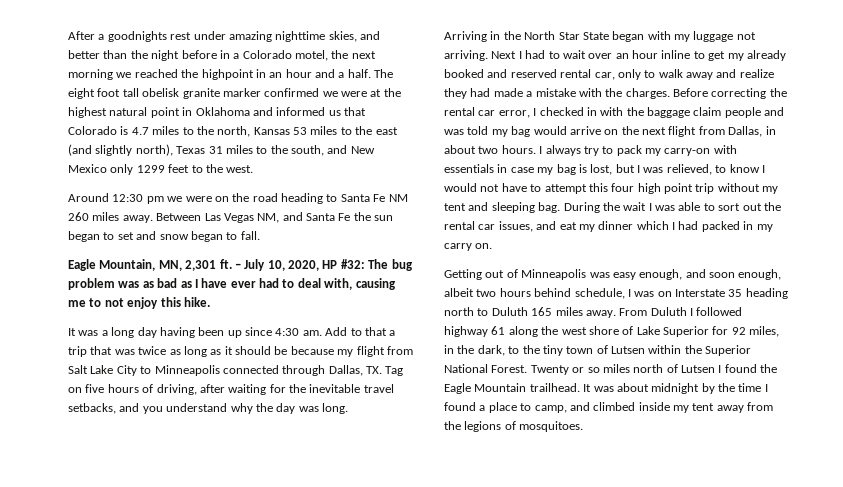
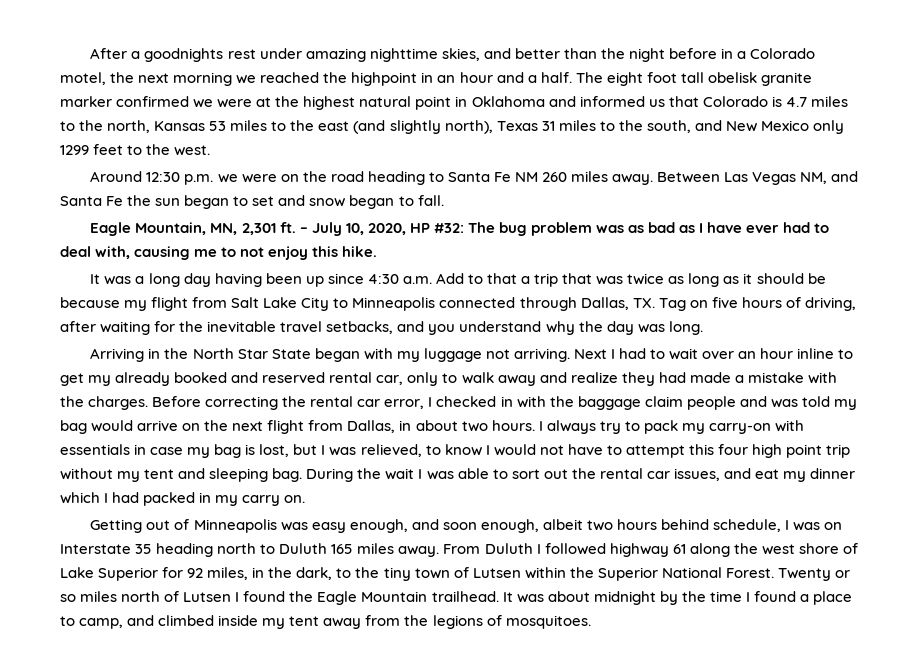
[146,196,164,204] pm -> [184,174,214,185] p.m.
[302,330,322,336] am. -> [402,276,432,284] a.m.

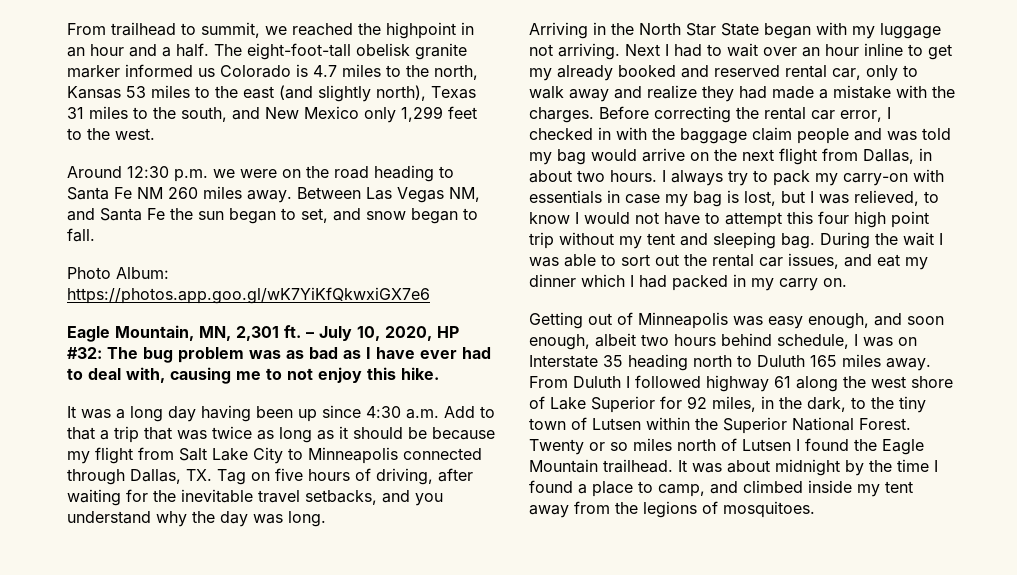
[90,48,816,62] [60,72,233,86] After a goodnights rest under amazing nighttime skies, and better than the night before in a Colorado motel, the next morning -> [67,22,260,38] From trailhead to summit,
[606,72,812,86] [60,96,576,110] eight foot tall obelisk granite marker confirmed we were at the highest natural point in Oklahoma and -> [247,43,467,60] [67,65,120,78] eight-foot-tall obelisk granite marker
[668,96,699,107] that -> (215, 72) none
[60,145,89,155] 1299 -> [401,106,443,122] 1,299
[252,196,275,206] set -> [301,208,328,223] set,
(444, 200) none -> [67,267,169,279] [67,287,430,304] // Photo Album: https://photos.app.goo.gl/wK7YiKfQkwxiGX7e6

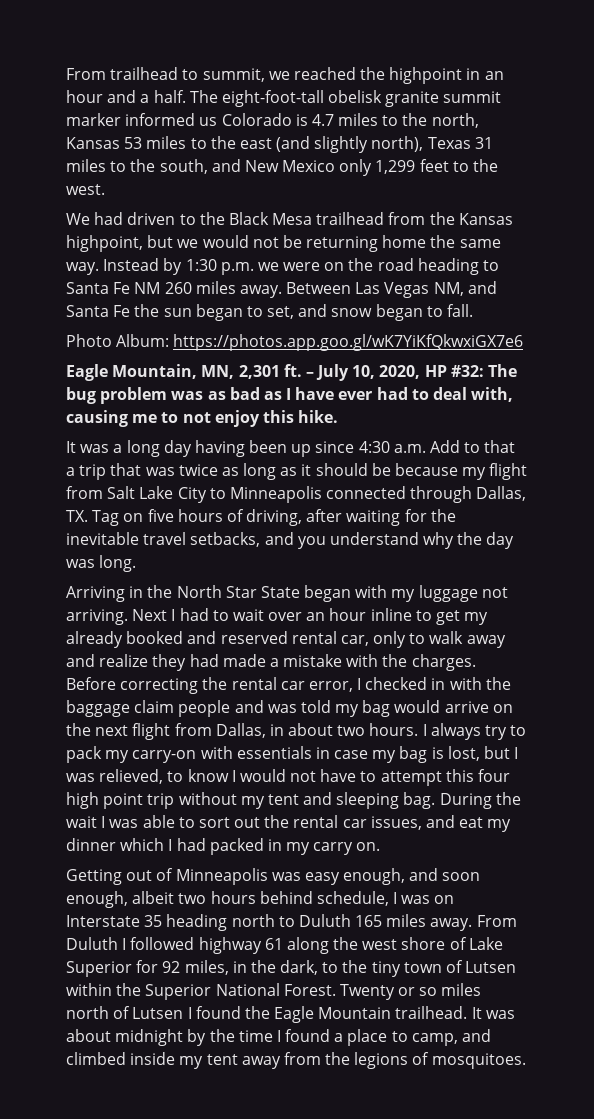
(467, 51) none -> [443,91,502,103] summit
[67,166,169,178] Around 12:30 -> [66,212,513,225] [66,235,501,252] [66,258,217,275] We had driven to the Black Mesa trailhead from the Kansas highpoint, but we would not be returning home the same way. Instead by 1:30

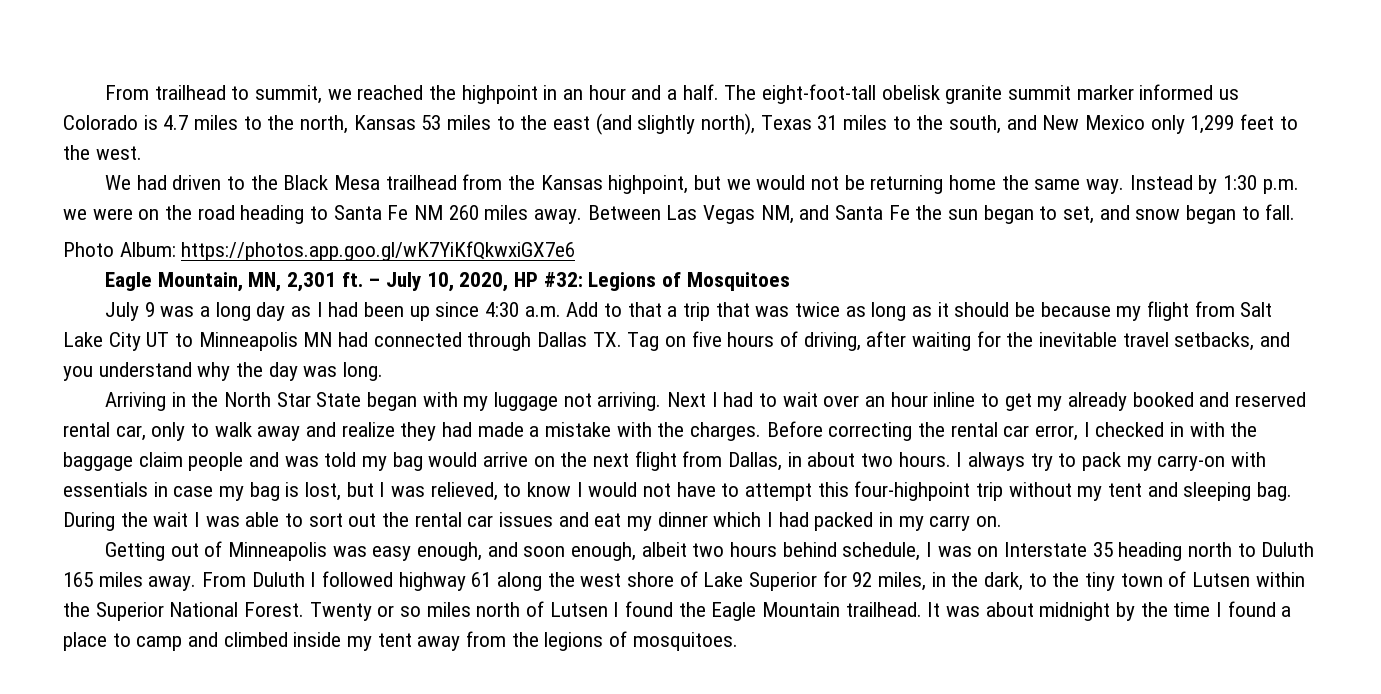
[488,364,518,377] [66,387,514,404] [66,410,339,427] [66,441,76,453] The bug problem was as bad as I have ever had to deal with, causing me to not enjoy this hike. // It -> [588,272,790,291] [104,302,155,321] Legions of Mosquitoes // July 9
[194,440,245,457] having -> [290,302,359,317] as I had
(207, 495) none -> [146,332,170,347] UT
(322, 494) none -> [303,332,369,347] MN had
[476,486,527,501] Dallas, -> [537,332,588,347] Dallas
[478,769,511,782] [66,792,144,809] four high point -> [854,481,971,501] four-highpoint
[370,816,422,830] issues, -> [499,512,554,527] issues
[411,1033,458,1046] camp, -> [136,636,183,651] camp

